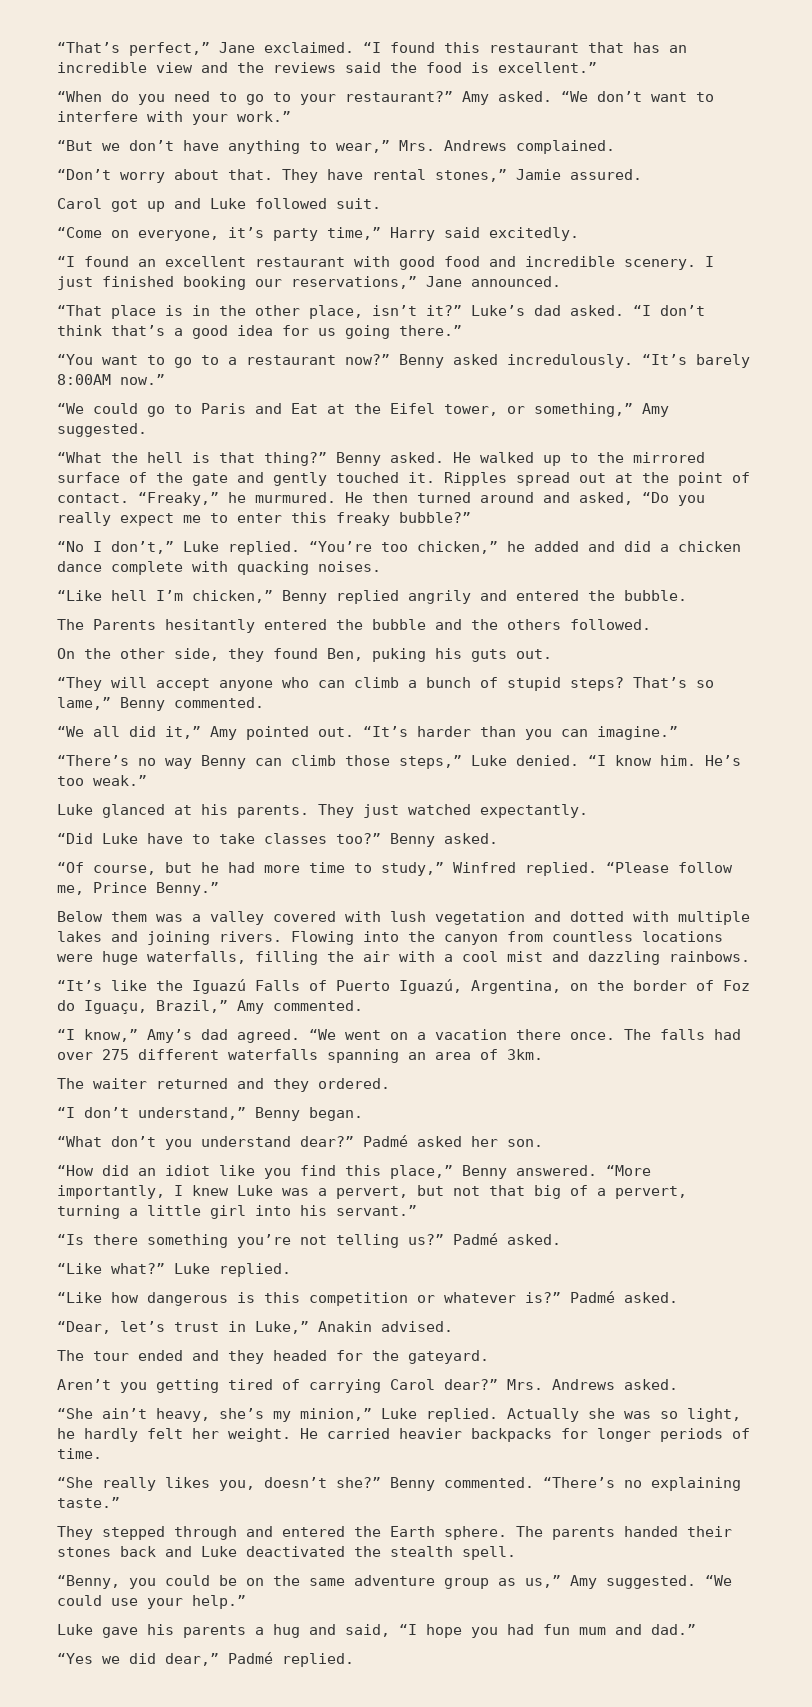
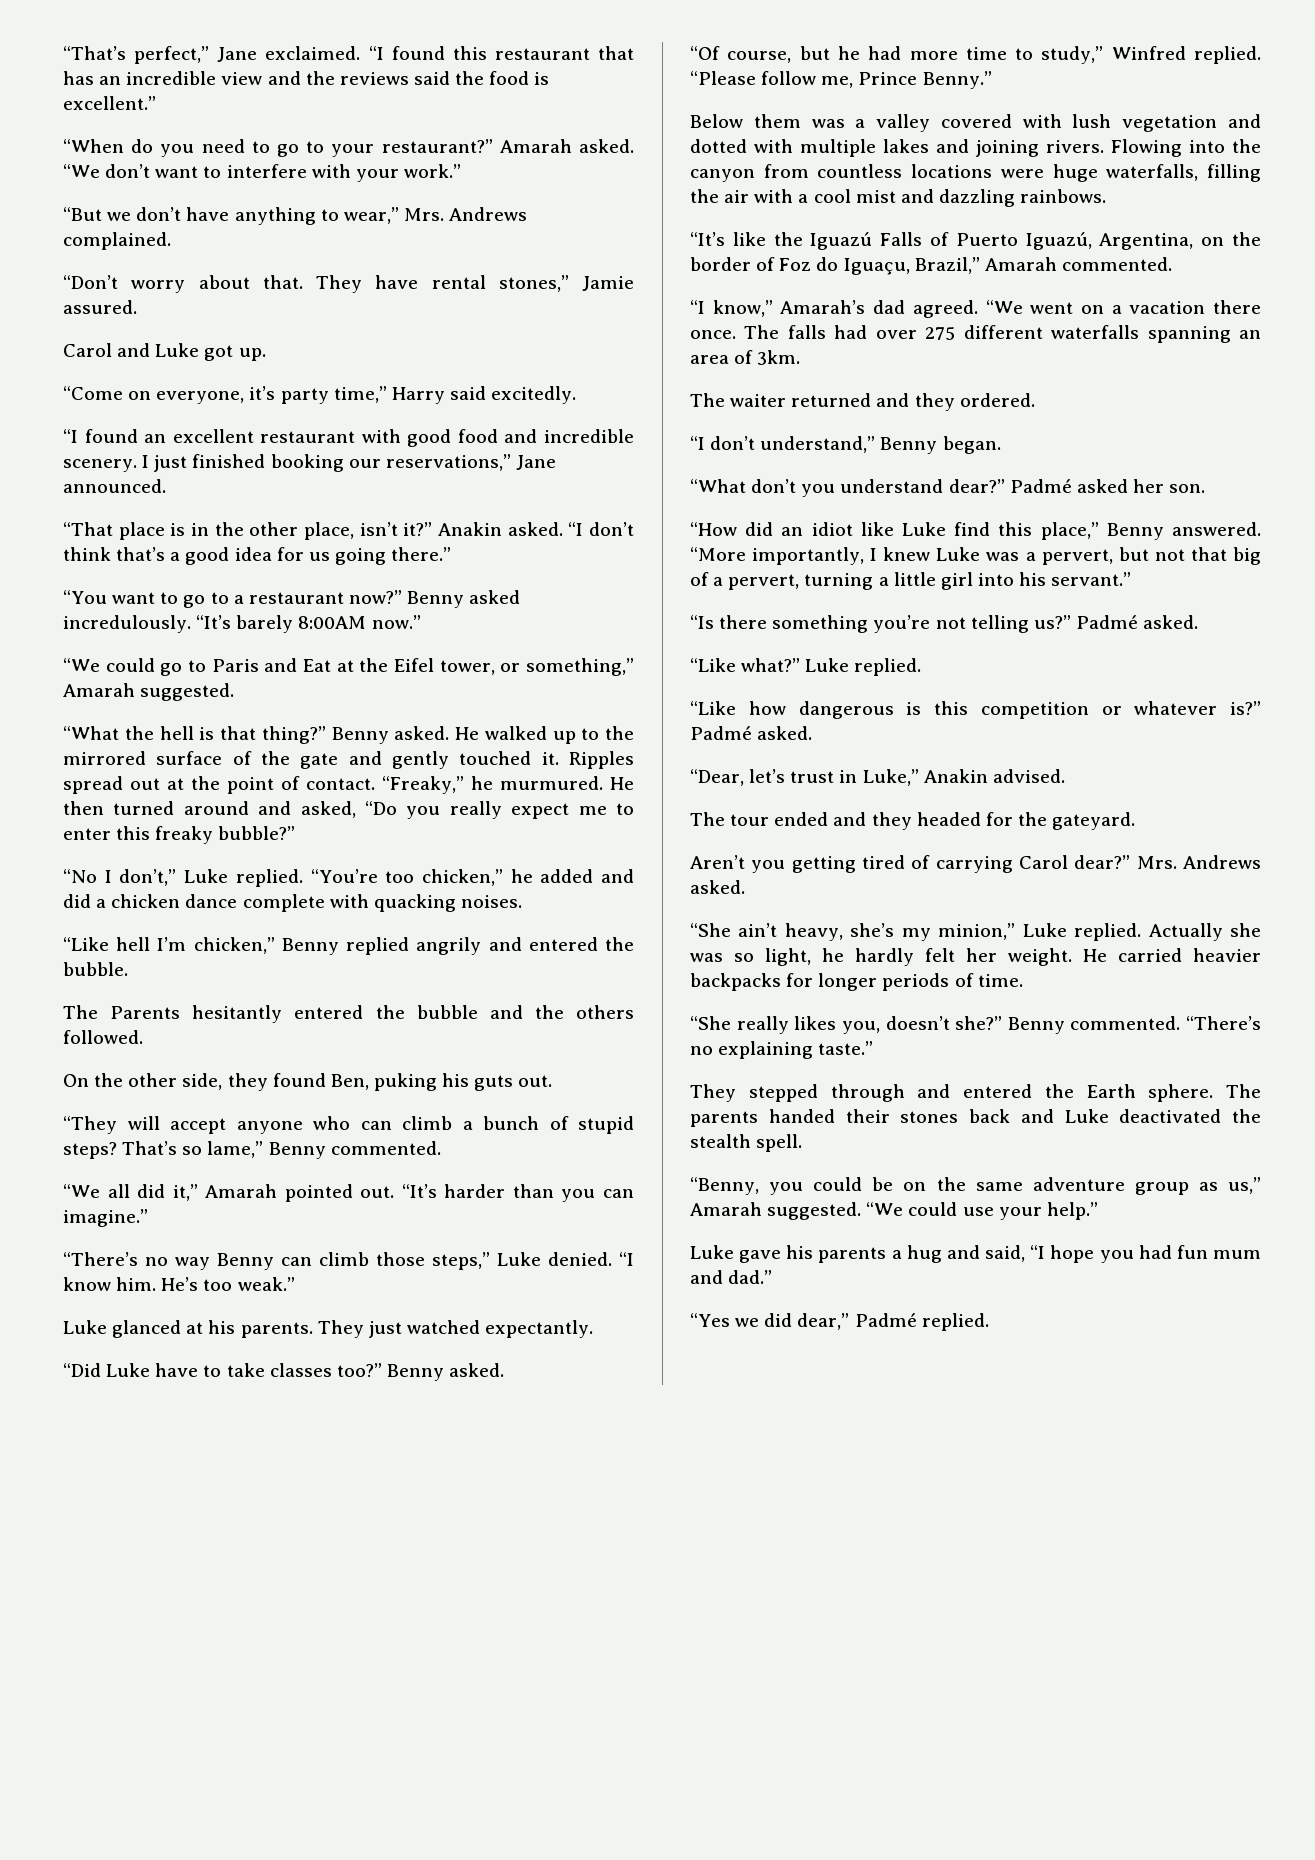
[462,91,489,105] Amy -> [499,139,572,153] Amarah
[111,198,381,212] got up and Luke followed suit. -> [117,343,266,361] and Luke got up.
[471,305,561,316] Luke’s dad -> [438,522,502,536] Anakin
[642,403,669,417] Amy -> [63,683,135,697] Amarah
[210,726,237,740] Amy -> [205,1184,278,1198] Amarah
[237,1000,264,1014] Amy -> [984,257,1057,271] Amarah
[147,1029,192,1043] Amy’s -> [780,300,866,314] Amarah’s
[264,1168,291,1179] you -> [902,522,946,536] Luke
[570,1575,597,1589] Amy -> [690,1202,762,1216] Amarah

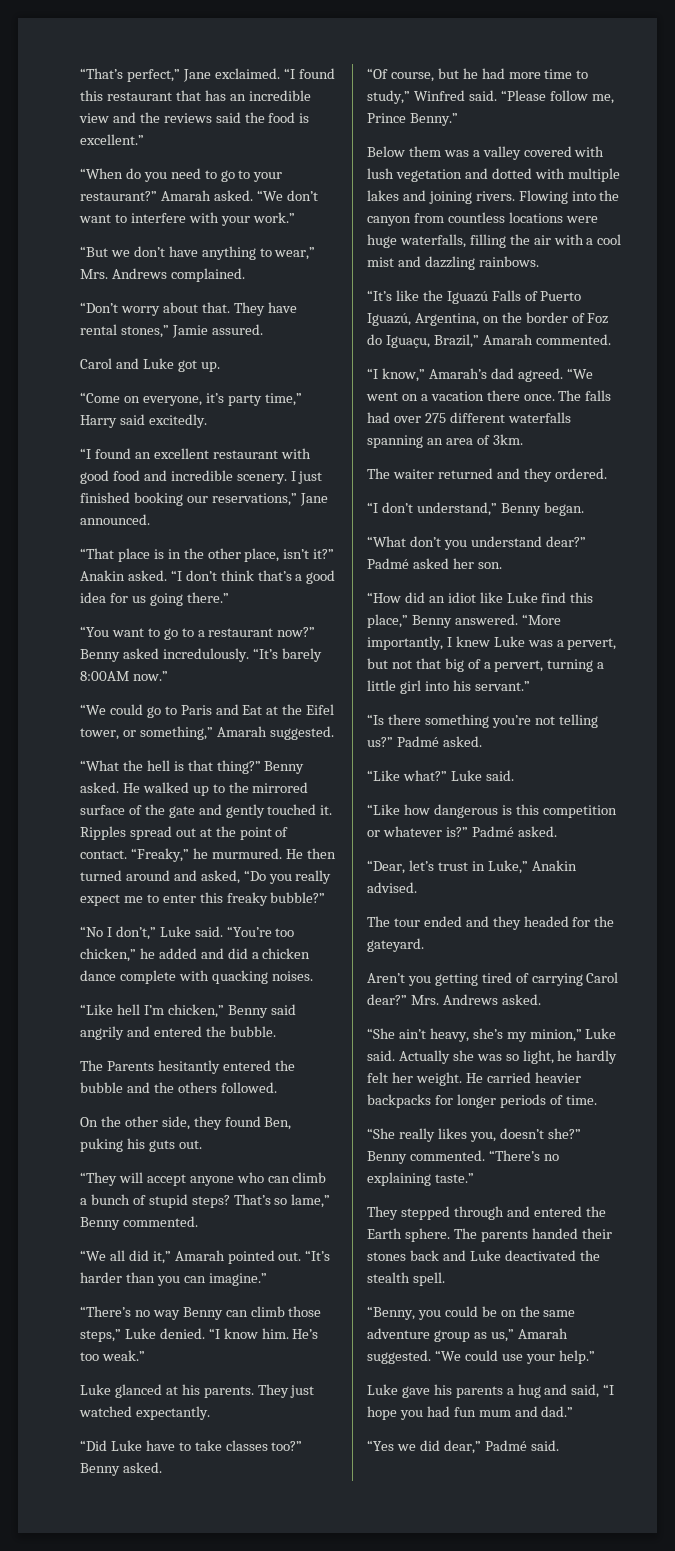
[235,869,303,887] replied. -> [194,926,223,937] said.
[346,937,410,955] replied -> [270,1004,296,1015] said
[1194,46,1261,64] replied. -> [468,90,497,101] said.
[854,658,922,676] replied. -> [485,770,514,781] said.
[1074,923,1142,941] replied. -> [367,1050,395,1061] said.
[921,1313,989,1331] replied. -> [530,1440,559,1451] said.

